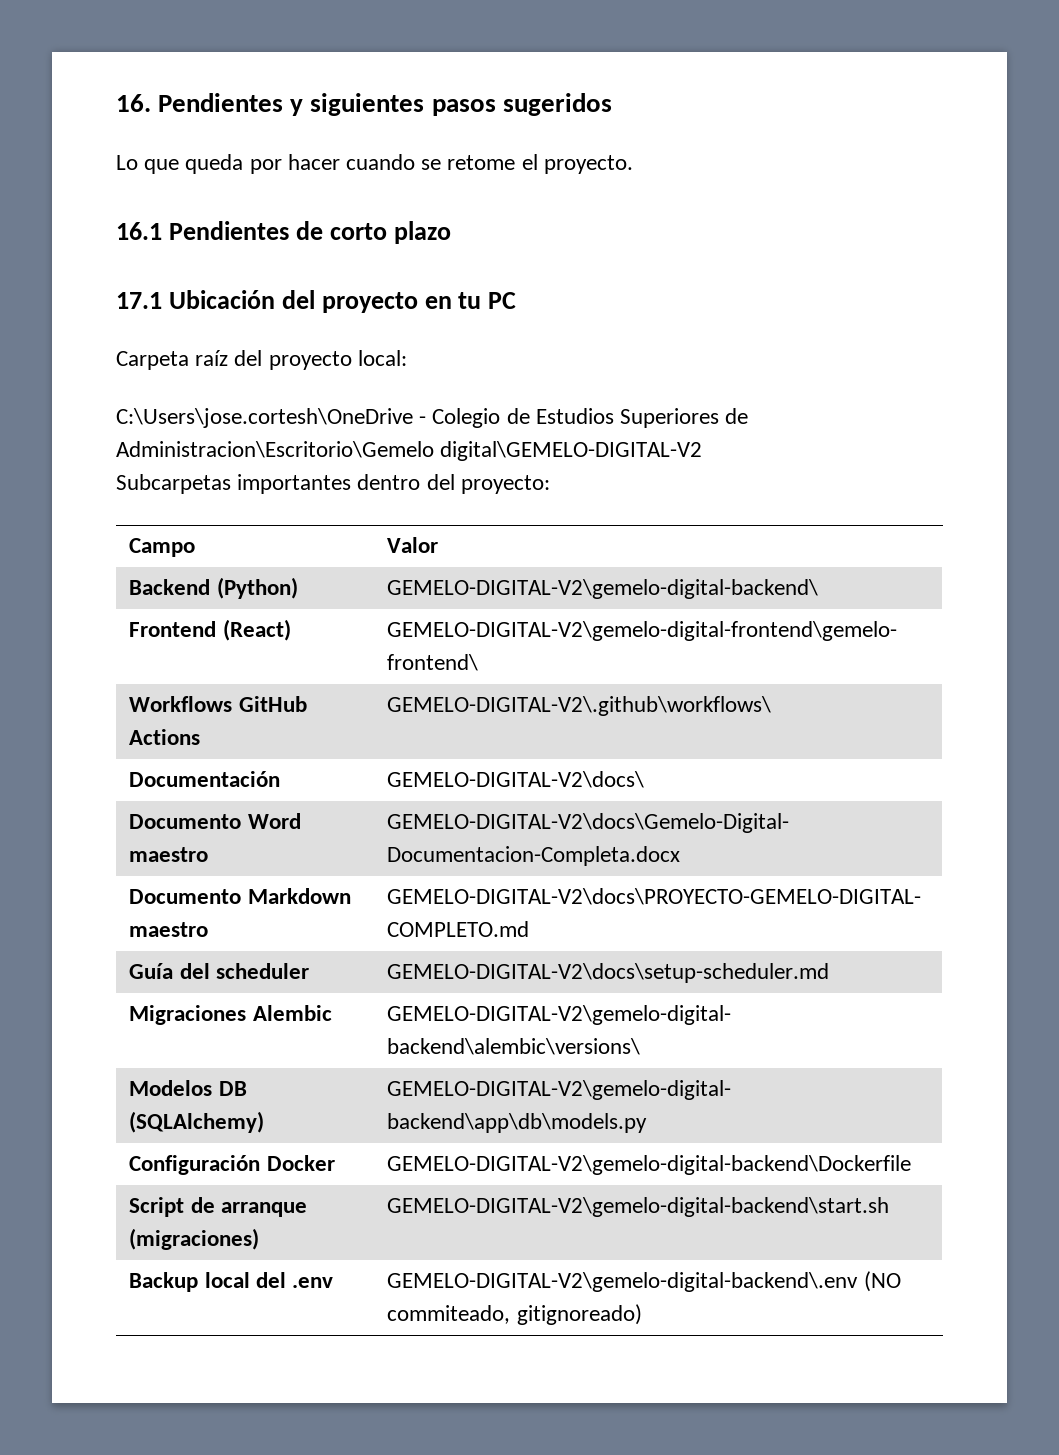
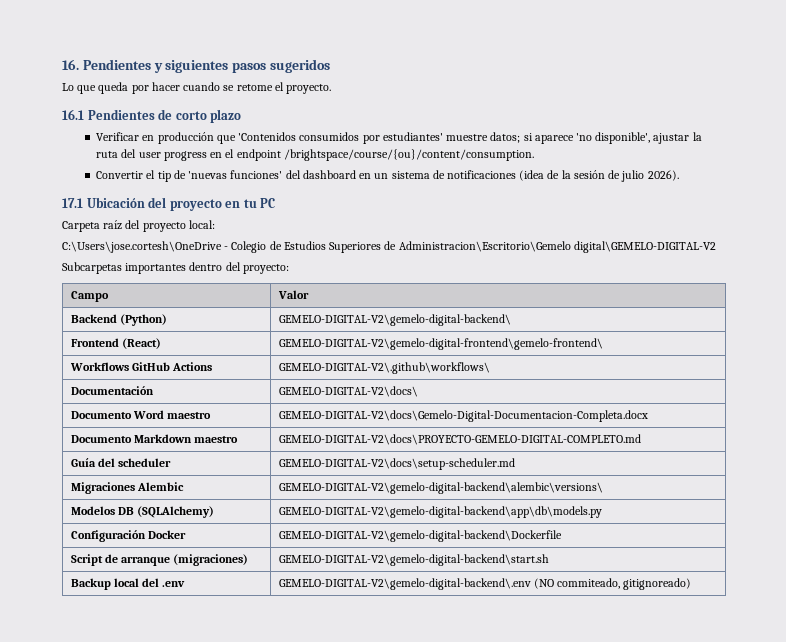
(451, 232) none -> [96,132,702,144] [96,149,534,161] [96,170,679,182] // Verificar en producción que 'Contenidos consumidos por estudiantes' muestre datos; si aparece 'no disponible', ajustar la ruta del user progress en el endpoint /brightspace/course/{ou}/content/consumption. // Convertir el tip de 'nuevas funciones' del dashboard en un sistema de notificaciones (idea de la sesión de julio 2026).

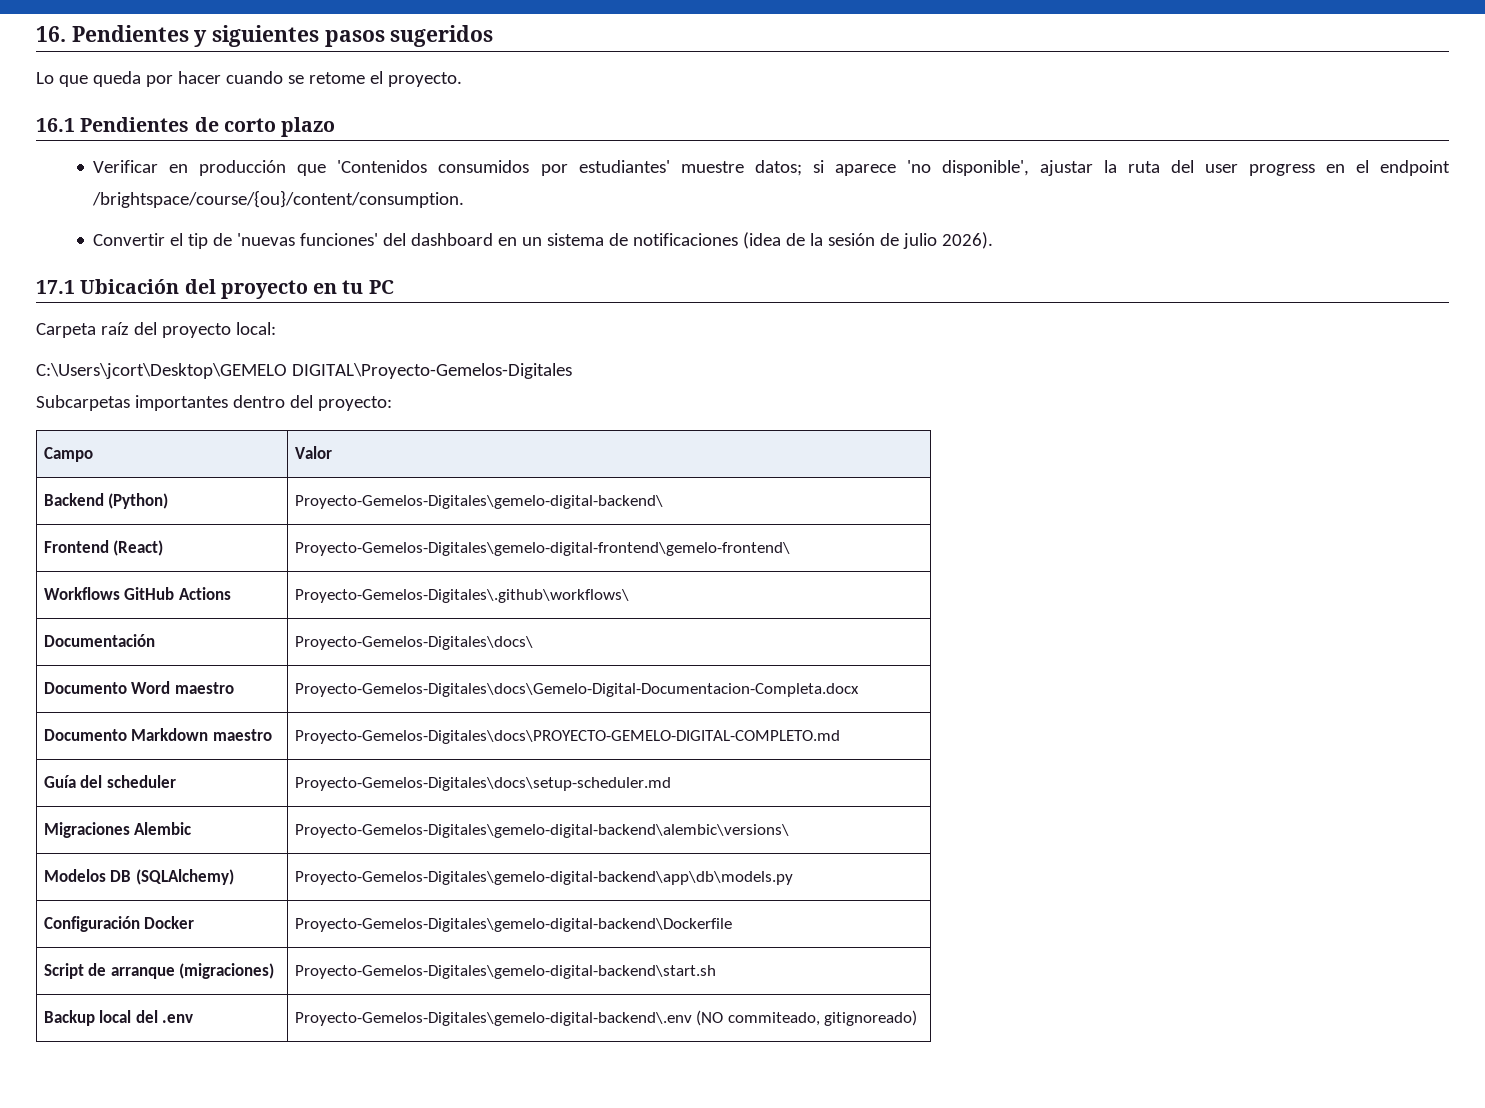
[62,241,716,253] C:\Users\jose.cortesh\OneDrive - Colegio de Estudios Superiores de Administracion\Escritorio\Gemelo digital\GEMELO-DIGITAL-V2 -> [36,363,572,379] C:\Users\jcort\Desktop\GEMELO DIGITAL\Proyecto-Gemelos-Digitales
[278,314,511,326] GEMELO-DIGITAL-V2\gemelo-digital-backend\ -> [294,495,663,509] Proyecto-Gemelos-Digitales\gemelo-digital-backend\
[278,338,603,350] GEMELO-DIGITAL-V2\gemelo-digital-frontend\gemelo-frontend\ -> [294,542,790,556] Proyecto-Gemelos-Digitales\gemelo-digital-frontend\gemelo-frontend\
[278,362,490,374] GEMELO-DIGITAL-V2\.github\workflows\ -> [294,589,629,603] Proyecto-Gemelos-Digitales\.github\workflows\
[278,386,418,397] GEMELO-DIGITAL-V2\docs\ -> [294,636,533,650] Proyecto-Gemelos-Digitales\docs\
[278,410,648,422] GEMELO-DIGITAL-V2\docs\Gemelo-Digital-Documentacion-Completa.docx -> [294,683,859,697] Proyecto-Gemelos-Digitales\docs\Gemelo-Digital-Documentacion-Completa.docx
[278,434,641,445] GEMELO-DIGITAL-V2\docs\PROYECTO-GEMELO-DIGITAL-COMPLETO.md -> [294,730,840,744] Proyecto-Gemelos-Digitales\docs\PROYECTO-GEMELO-DIGITAL-COMPLETO.md
[278,458,515,470] GEMELO-DIGITAL-V2\docs\setup-scheduler.md -> [294,777,671,791] Proyecto-Gemelos-Digitales\docs\setup-scheduler.md
[278,482,603,494] GEMELO-DIGITAL-V2\gemelo-digital-backend\alembic\versions\ -> [294,824,789,838] Proyecto-Gemelos-Digitales\gemelo-digital-backend\alembic\versions\
[278,506,602,518] GEMELO-DIGITAL-V2\gemelo-digital-backend\app\db\models.py -> [294,871,793,885] Proyecto-Gemelos-Digitales\gemelo-digital-backend\app\db\models.py
[278,530,562,542] GEMELO-DIGITAL-V2\gemelo-digital-backend\Dockerfile -> [294,918,732,932] Proyecto-Gemelos-Digitales\gemelo-digital-backend\Dockerfile
[278,554,549,566] GEMELO-DIGITAL-V2\gemelo-digital-backend\start.sh -> [294,965,716,979] Proyecto-Gemelos-Digitales\gemelo-digital-backend\start.sh
[278,578,531,590] GEMELO-DIGITAL-V2\gemelo-digital-backend\.env -> [294,1012,692,1026] Proyecto-Gemelos-Digitales\gemelo-digital-backend\.env

